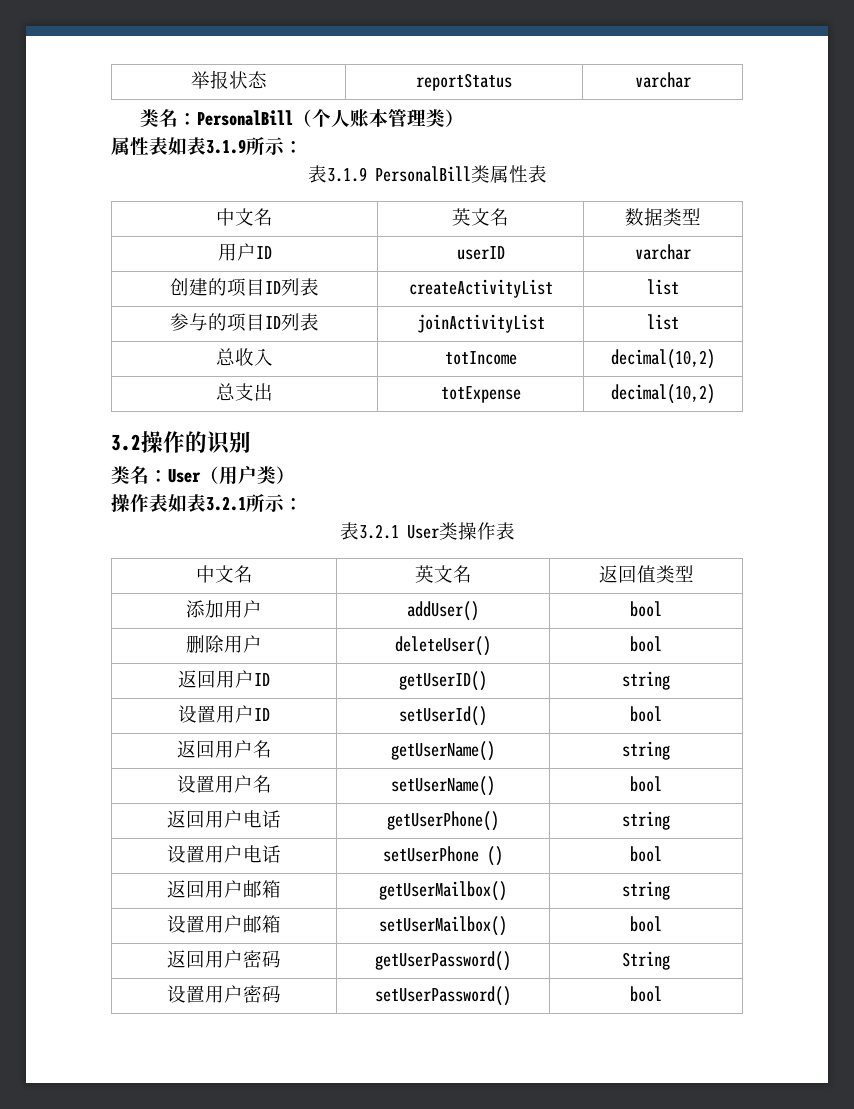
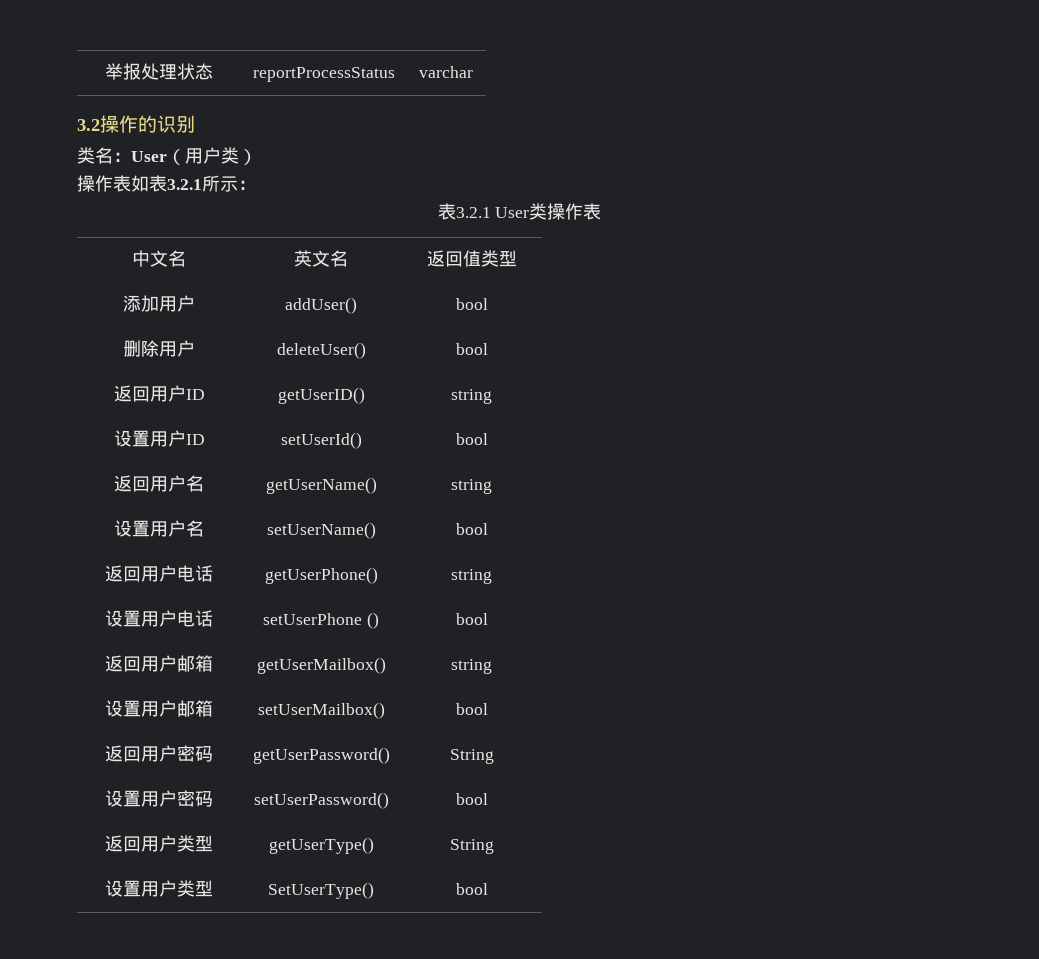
(229, 79) none -> [141,63,177,80] 处理
[416,73,512,91] [634,72,691,88] [139,109,464,127] [111,137,303,156] [307,165,547,183] [216,208,273,226] [452,208,509,226] [625,208,701,226] [217,243,272,261] [456,246,505,260] [635,244,691,260] [170,278,319,297] [408,279,553,298] [647,279,679,295] [170,313,319,332] [416,314,545,333] [647,314,679,330] [216,348,273,366] [444,351,517,365] [611,349,715,369] [216,383,273,401] [440,386,521,403] [611,384,715,404] reportStatus | varchar // 类名：PersonalBill（个人账本管理类） // 属性表如表3.1.9所示： // 表3.1.9 PersonalBill类属性表 // 中文名 | 英文名 | 数据类型 // 用户ID | userID | varchar // 创建的项目ID列表 | createActivityList | list // 参与的项目ID列表 | joinActivityList | list // 总收入 | totIncome | decimal(10,2) // 总支出 | totExpense | decimal(10,2) -> [252,67,395,82] [419,66,473,78] reportProcessStatus | varchar
(662, 994) none -> [105,835,213,852] [268,837,374,854] [449,839,494,854] [105,880,213,897] [268,882,374,899] [455,883,488,895] // 返回用户类型 | getUserType() | String // 设置用户类型 | SetUserType() | bool

